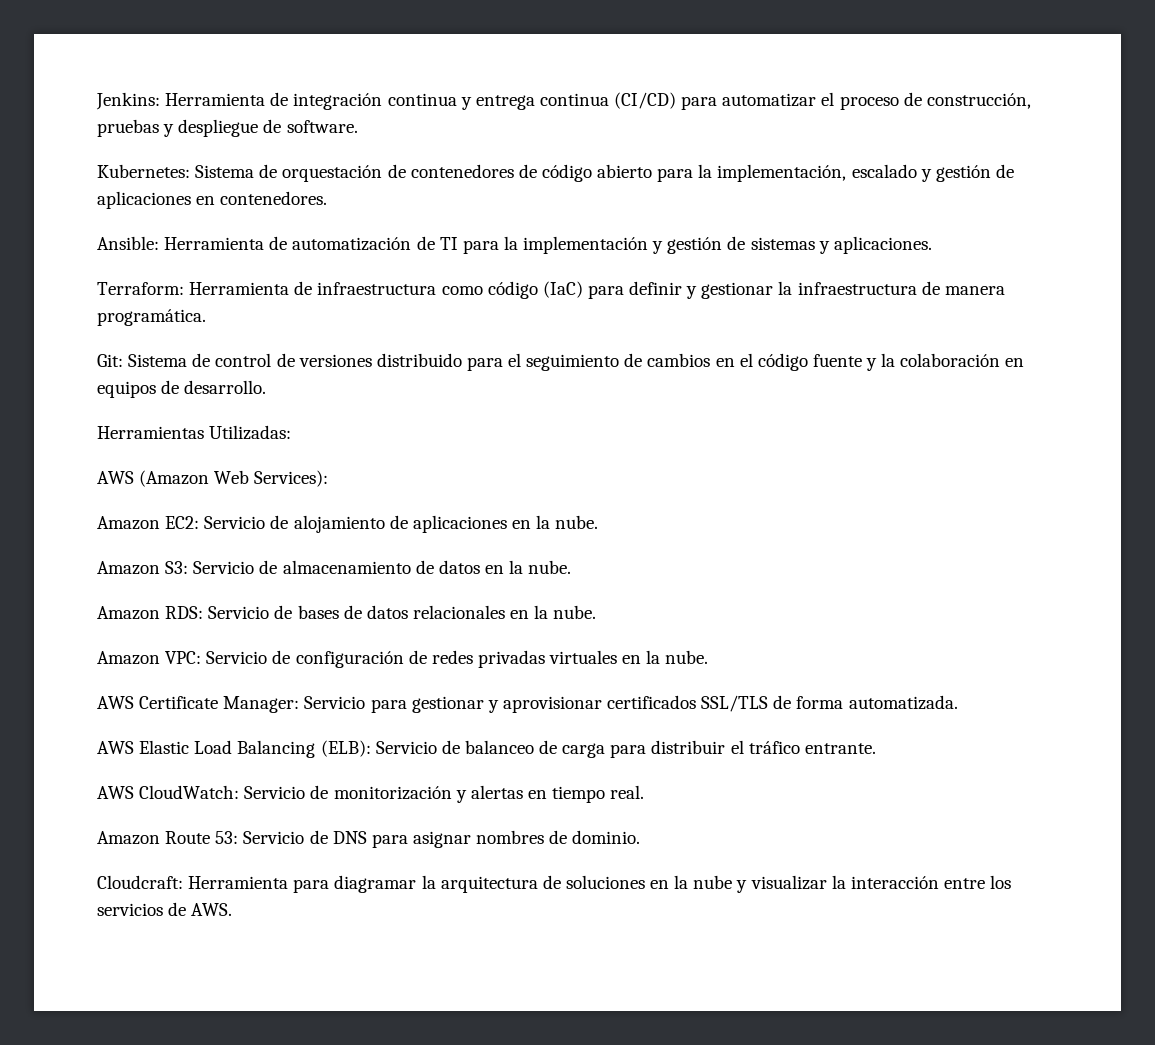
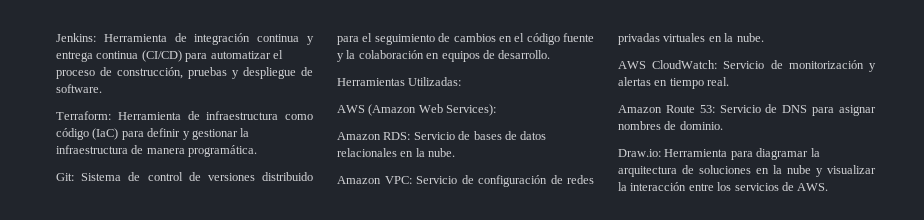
[97,164,1014,182] [97,191,328,209] [97,236,932,254] // Kubernetes: Sistema de orquestación de contenedores de código abierto para la implementación, escalado y gestión de aplicaciones en contenedores. // Ansible: Herramienta de automatización de TI para la implementación y gestión de sistemas y aplicaciones. -> (102, 88) none
[97,515,599,533] [97,560,572,575] // Amazon EC2: Servicio de alojamiento de aplicaciones en la nube. // Amazon S3: Servicio de almacenamiento de datos en la nube. -> (497, 110) none
[97,695,958,713] [97,740,876,758] // AWS Certificate Manager: Servicio para gestionar y aprovisionar certificados SSL/TLS de forma automatizada. // AWS Elastic Load Balancing (ELB): Servicio de balanceo de carga para distribuir el tráfico entrante. -> (764, 37) none
[97,875,183,889] Cloudcraft: -> [618,149,661,157] Draw.io:

